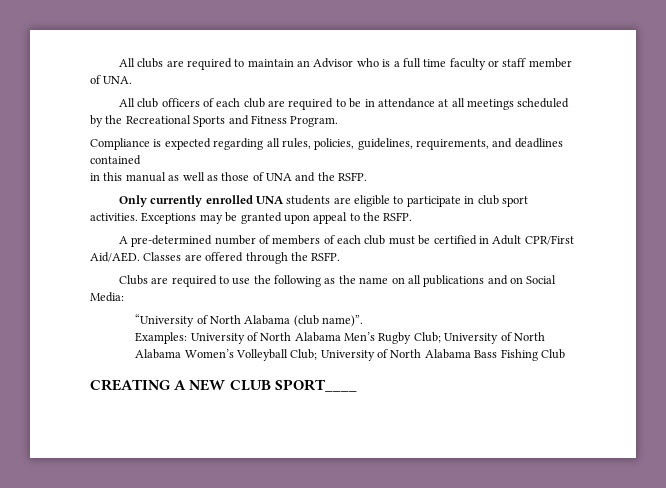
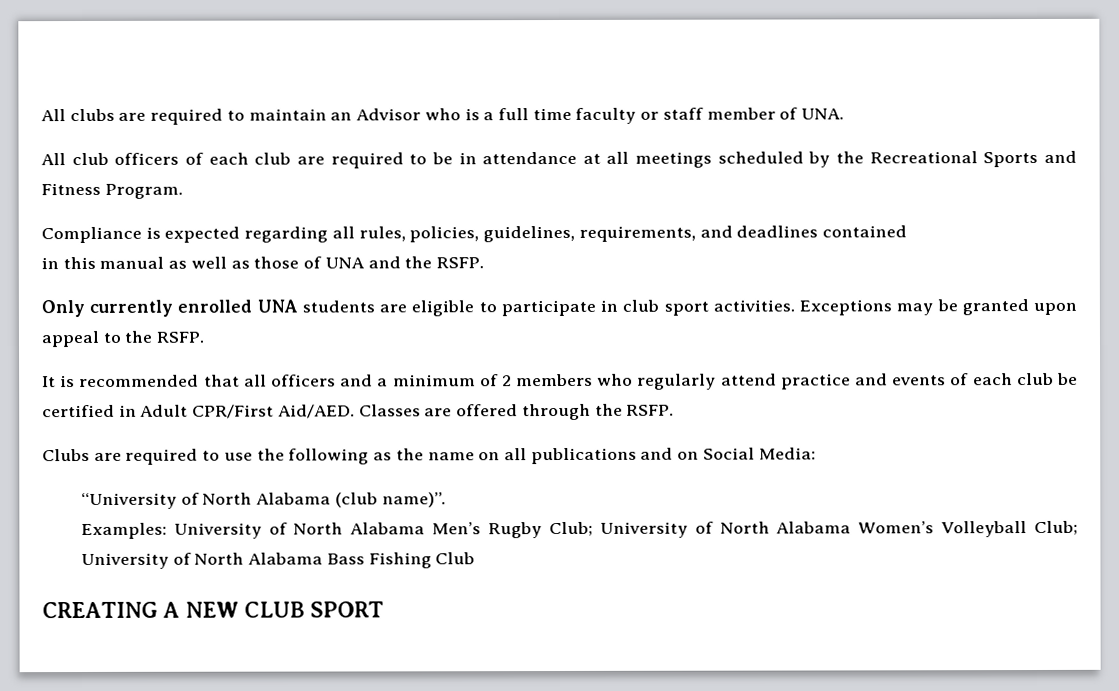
[118,235,415,247] A pre-determined number of members of each club must -> [42,372,1054,390] It is recommended that all officers and a minimum of 2 members who regularly attend practice and events of each club
[274,379,357,392] SPORT____ -> [309,601,384,618] SPORT

